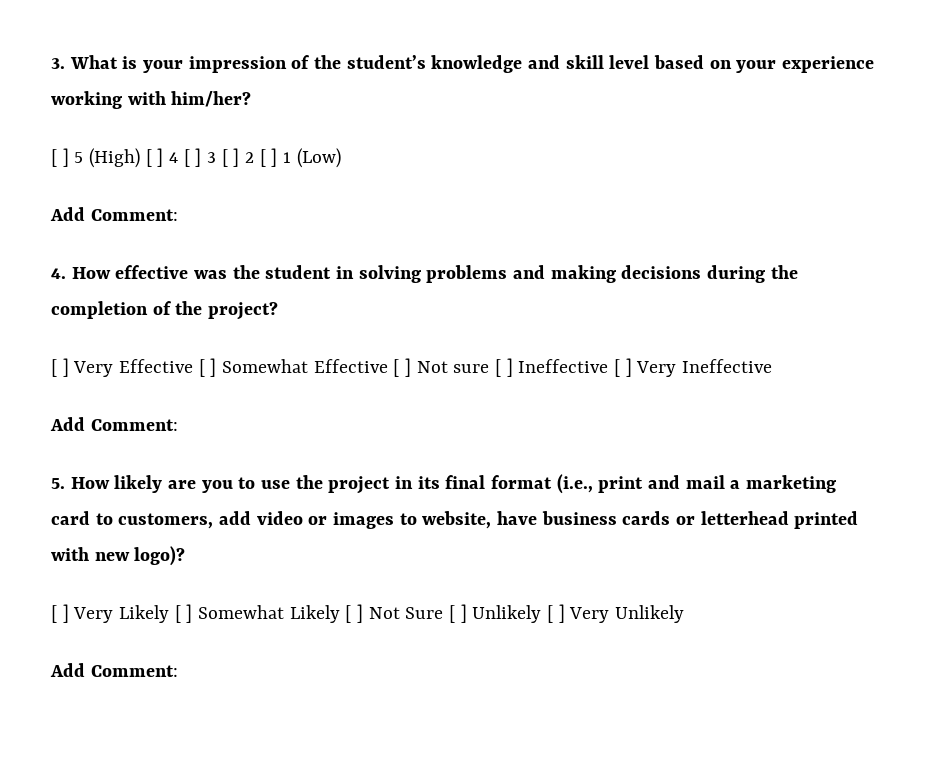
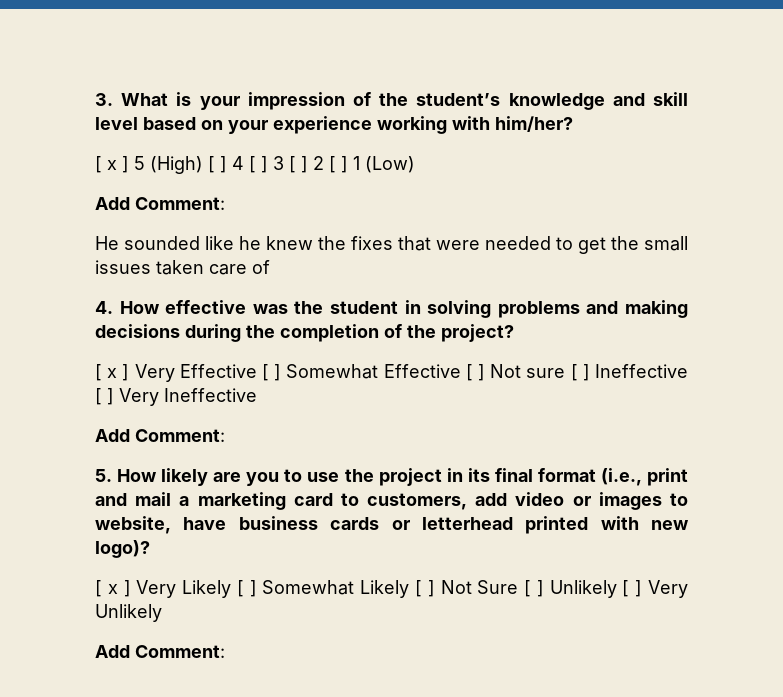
(57, 158) none -> [107,160,117,170] x
(178, 215) none -> [95,236,688,254] [95,260,270,275] // He sounded like he knew the fixes that were needed to get the small issues taken care of
(57, 368) none -> [107,368,118,378] x
(57, 614) none -> [107,584,118,594] x

